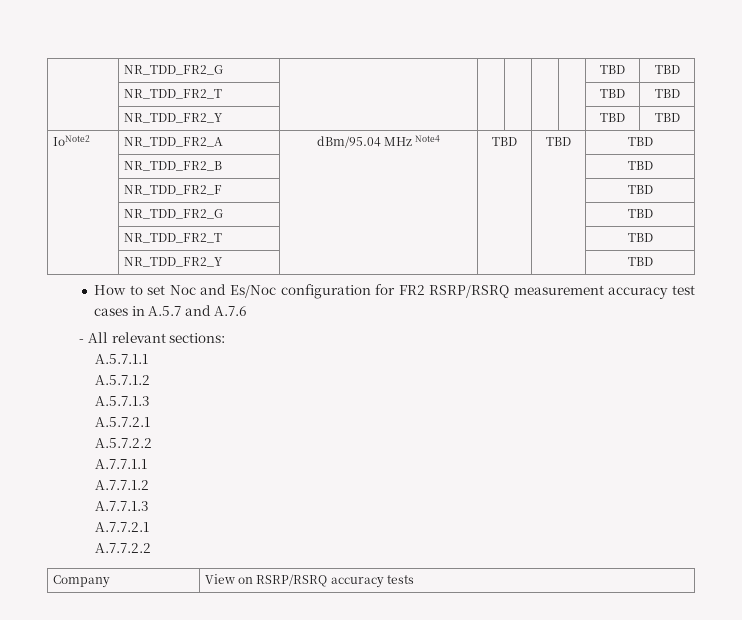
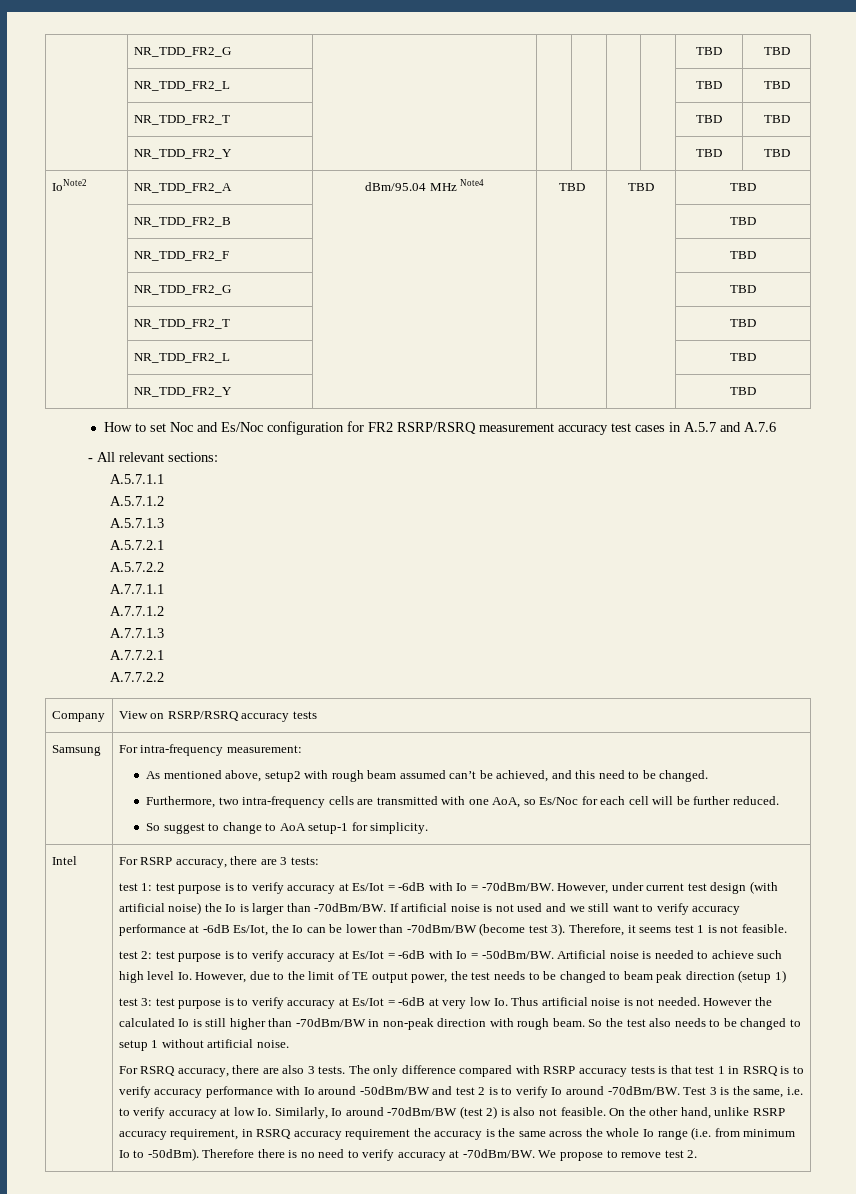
(680, 69) none -> [133,81,230,91] [696,81,722,89] [763,81,790,89] // | NR_TDD_FR2_L | | | | | | TBD | TBD
(653, 237) none -> [133,353,230,363] [730,353,756,361] // | NR_TDD_FR2_L | | | | TBD
(414, 579) none -> [51,745,101,756] [118,744,302,756] [146,770,709,782] [146,796,779,808] [146,822,429,834] [51,856,77,865] [118,856,319,868] [118,881,778,894] [118,902,741,915] [118,923,787,936] [118,950,783,962] [118,970,786,983] [118,997,772,1009] [118,1018,801,1030] [118,1039,289,1051] [118,1065,804,1077] [118,1086,803,1098] [118,1106,785,1119] [118,1127,796,1140] [118,1148,698,1161] // Samsung | For intra-frequency measurement: // As mentioned above, setup2 with rough beam assumed can’t be achieved, and this need to be changed. // Furthermore, two intra-frequency cells are transmitted with one AoA, so Es/Noc for each cell will be further reduced. // So suggest to change to AoA setup-1 for simplicity. // Intel | For RSRP accuracy, there are 3 tests: // test 1: test purpose is to verify accuracy at Es/Iot = -6dB with Io = -70dBm/BW. However, under current test design (with artificial noise) the Io is larger than -70dBm/BW. If artificial noise is not used and we still want to verify accuracy performance at -6dB Es/Iot, the Io can be lower than -70dBm/BW (become test 3). Therefore, it seems test 1 is not feasible. // test 2: test purpose is to verify accuracy at Es/Iot = -6dB with Io = -50dBm/BW. Artificial noise is needed to achieve such high level Io. However, due to the limit of TE output power, the test needs to be changed to beam peak direction (setup 1) // test 3: test purpose is to verify accuracy at Es/Iot = -6dB at very low Io. Thus artificial noise is not needed. However the calculated Io is still higher than -70dBm/BW in non-peak direction with rough beam. So the test also needs to be changed to setup 1 without artificial noise. // For RSRQ accuracy, there are also 3 tests. The only difference compared with RSRP accuracy tests is that test 1 in RSRQ is to verify accuracy performance with Io around -50dBm/BW and test 2 is to verify Io around -70dBm/BW. Test 3 is the same, i.e. to verify accuracy at low Io. Similarly, Io around -70dBm/BW (test 2) is also not feasible. On the other hand, unlike RSRP accuracy requirement, in RSRQ accuracy requirement the accuracy is the same across the whole Io range (i.e. from minimum Io to -50dBm). Therefore there is no need to verify accuracy at -70dBm/BW. We propose to remove test 2.

